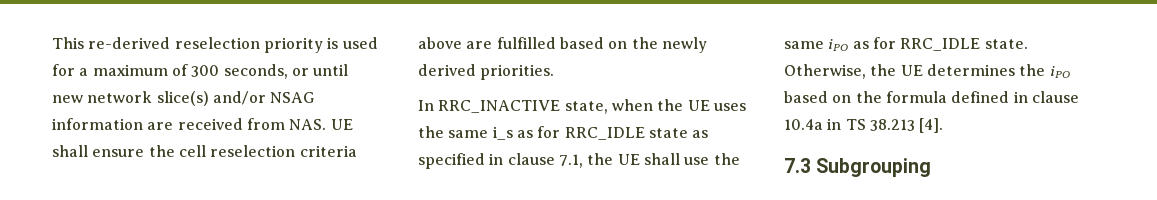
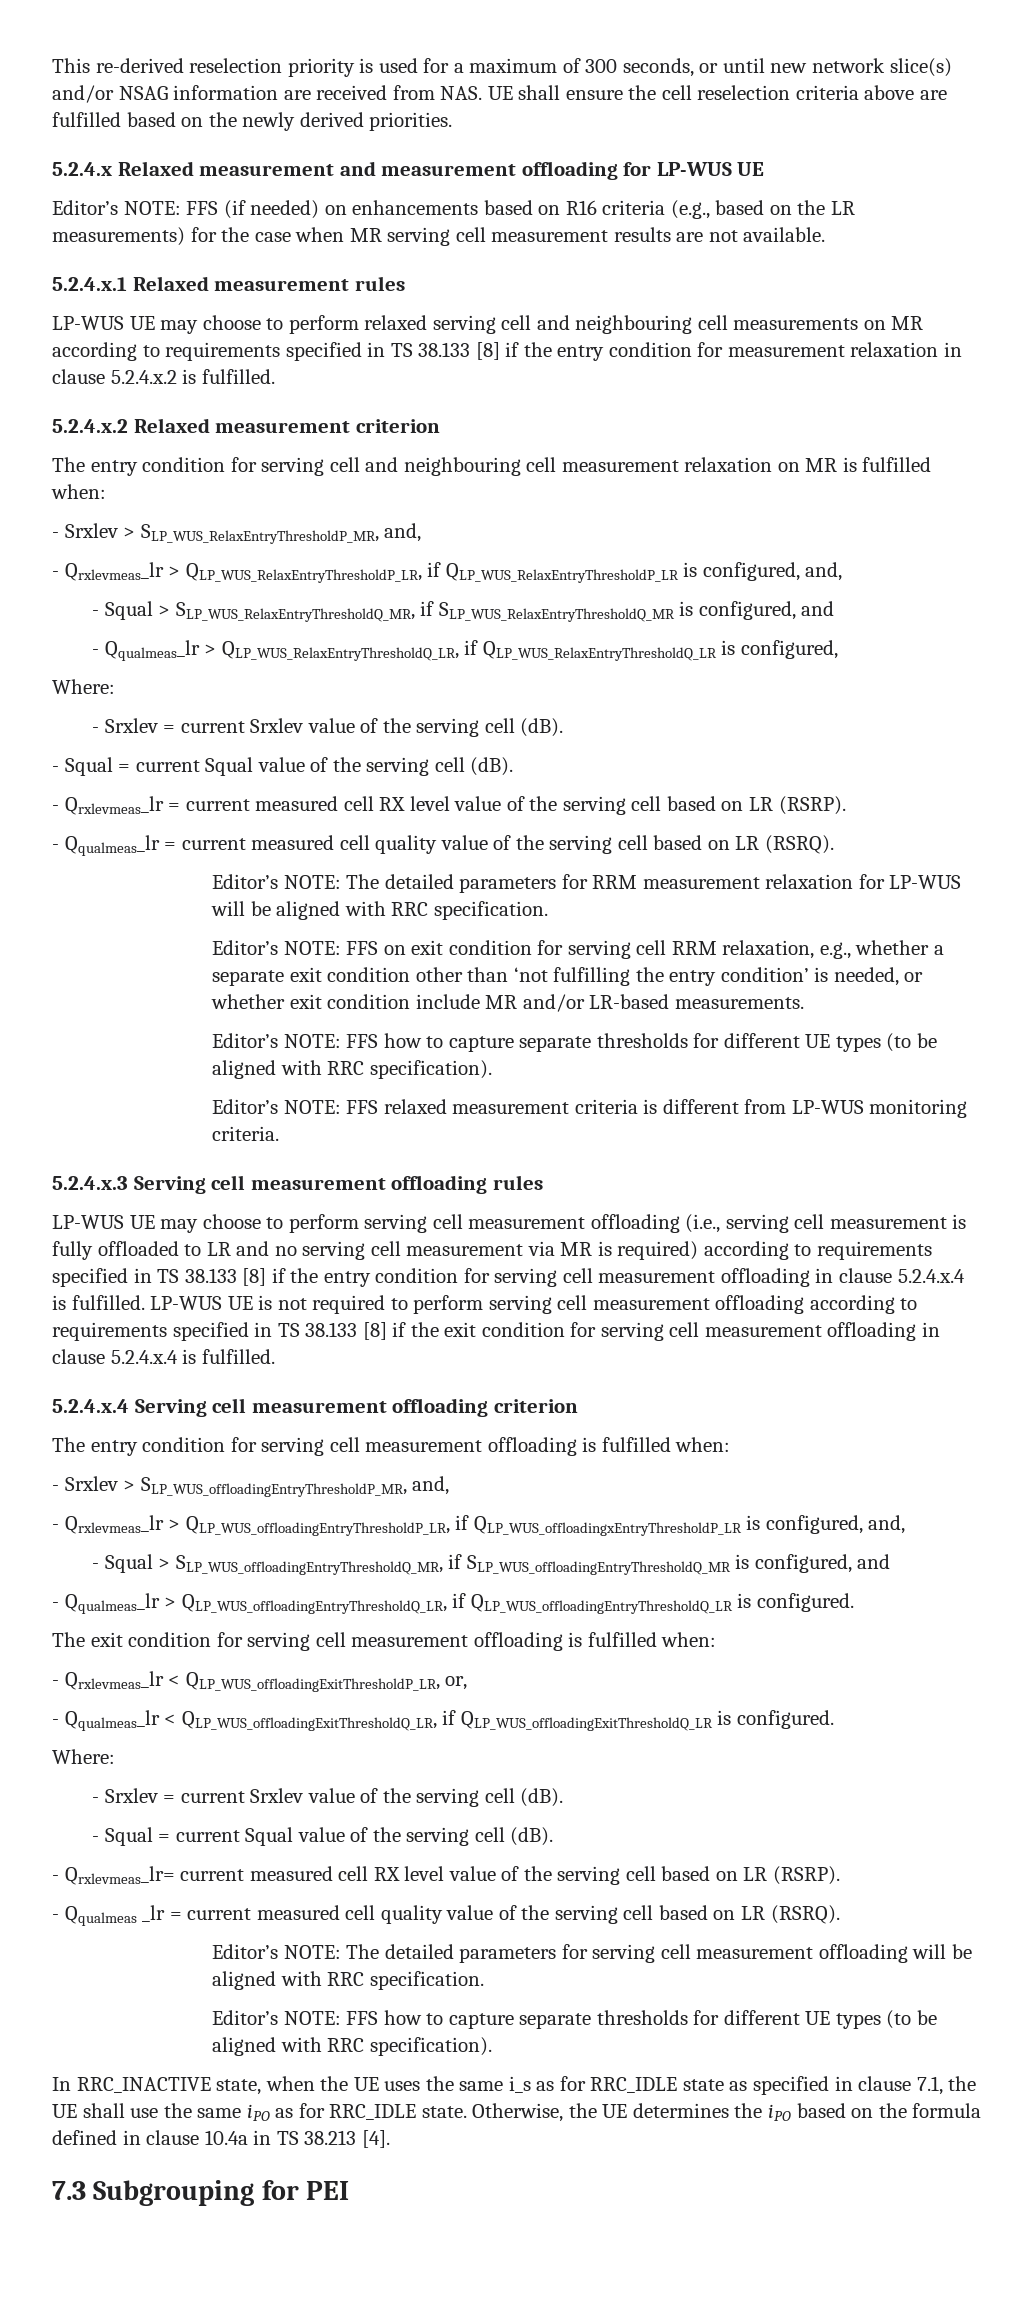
(555, 72) none -> [52,161,765,180] [52,200,856,219] [52,227,826,246] [52,276,405,291] [52,315,924,334] [52,342,963,361] [52,369,275,384] [52,418,440,433] [52,457,932,476] [51,484,106,499] [52,523,422,544] [52,562,843,583] [92,601,835,622] [92,640,838,661] [52,679,115,694] [92,718,564,737] [52,757,514,776] [52,796,846,815] [52,835,835,856] [212,874,962,893] [211,901,548,920] [212,940,944,959] [212,967,924,986] [211,994,804,1012] [212,1033,937,1052] [212,1060,492,1079] [212,1099,968,1118] [212,1126,280,1141] [52,1175,543,1194] [52,1214,967,1233] [52,1241,933,1260] [52,1268,965,1287] [52,1295,918,1314] [52,1322,941,1341] [52,1349,275,1364] [52,1398,578,1417] [52,1437,731,1456] [52,1476,450,1497] [52,1515,906,1536] [92,1554,891,1575] [52,1593,854,1614] [52,1632,717,1651] [52,1671,468,1692] [52,1710,834,1731] [52,1749,115,1764] [92,1788,564,1807] [92,1827,554,1846] [52,1866,841,1885] [52,1905,840,1926] [212,1944,972,1963] [212,1971,484,1990] [212,2010,937,2029] [212,2037,492,2056] // 5.2.4.x Relaxed measurement and measurement offloading for LP-WUS UE // Editor’s NOTE: FFS (if needed) on enhancements based on R16 criteria (e.g., based on the LR measurements) for the case when MR serving cell measurement results are not available. // 5.2.4.x.1 Relaxed measurement rules // LP-WUS UE may choose to perform relaxed serving cell and neighbouring cell measurements on MR according to requirements specified in TS 38.133 [8] if the entry condition for measurement relaxation in clause 5.2.4.x.2 is fulfilled. // 5.2.4.x.2 Relaxed measurement criterion // The entry condition for serving cell and neighbouring cell measurement relaxation on MR is fulfilled when: // - Srxlev > SLP_WUS_RelaxEntryThresholdP_MR, and, // - Qrxlevmeas_lr > QLP_WUS_RelaxEntryThresholdP_LR, if QLP_WUS_RelaxEntryThresholdP_LR is configured, and, // - Squal > SLP_WUS_RelaxEntryThresholdQ_MR, if SLP_WUS_RelaxEntryThresholdQ_MR is configured, and // - Qqualmeas_lr > QLP_WUS_RelaxEntryThresholdQ_LR, if QLP_WUS_RelaxEntryThresholdQ_LR is configured, // Where: // - Srxlev = current Srxlev value of the serving cell (dB). // - Squal = current Squal value of the serving cell (dB). // - Qrxlevmeas_lr = current measured cell RX level value of the serving cell based on LR (RSRP). // - Qqualmeas_lr = current measured cell quality value of the serving cell based on LR (RSRQ). // Editor’s NOTE: The detailed parameters for RRM measurement relaxation for LP-WUS will be aligned with RRC specification. // Editor’s NOTE: FFS on exit condition for serving cell RRM relaxation, e.g., whether a separate exit condition other than ‘not fulfilling the entry condition’ is needed, or whether exit condition include MR and/or LR-based measurements. // Editor’s NOTE: FFS how to capture separate thresholds for different UE types (to be aligned with RRC specification). // Editor’s NOTE: FFS relaxed measurement criteria is different from LP-WUS monitoring criteria. // 5.2.4.x.3 Serving cell measurement offloading rules // LP-WUS UE may choose to perform serving cell measurement offloading (i.e., serving cell measurement is fully offloaded to LR and no serving cell measurement via MR is required) according to requirements specified in TS 38.133 [8] if the entry condition for serving cell measurement offloading in clause 5.2.4.x.4 is fulfilled. LP-WUS UE is not required to perform serving cell measurement offloading according to requirements specified in TS 38.133 [8] if the exit condition for serving cell measurement offloading in clause 5.2.4.x.4 is fulfilled. // 5.2.4.x.4 Serving cell measurement offloading criterion // The entry condition for serving cell measurement offloading is fulfilled when: // - Srxlev > SLP_WUS_offloadingEntryThresholdP_MR, and, // - Qrxlevmeas_lr > QLP_WUS_offloadingEntryThresholdP_LR, if QLP_WUS_offloadingxEntryThresholdP_LR is configured, and, // - Squal > SLP_WUS_offloadingEntryThresholdQ_MR, if SLP_WUS_offloadingEntryThresholdQ_MR is configured, and // - Qqualmeas_lr > QLP_WUS_offloadingEntryThresholdQ_LR, if QLP_WUS_offloadingEntryThresholdQ_LR is configured. // The exit condition for serving cell measurement offloading is fulfilled when: // - Qrxlevmeas_lr < QLP_WUS_offloadingExitThresholdP_LR, or, // - Qqualmeas_lr < QLP_WUS_offloadingExitThresholdQ_LR, if QLP_WUS_offloadingExitThresholdQ_LR is configured. // Where: // - Srxlev = current Srxlev value of the serving cell (dB). // - Squal = current Squal value of the serving cell (dB). // - Qrxlevmeas_lr= current measured cell RX level value of the serving cell based on LR (RSRP). // - Qqualmeas _lr = current measured cell quality value of the serving cell based on LR (RSRQ). // Editor’s NOTE: The detailed parameters for serving cell measurement offloading will be aligned with RRC specification. // Editor’s NOTE: FFS how to capture separate thresholds for different UE types (to be aligned with RRC specification).
(932, 167) none -> [261,2180,350,2200] for PEI

